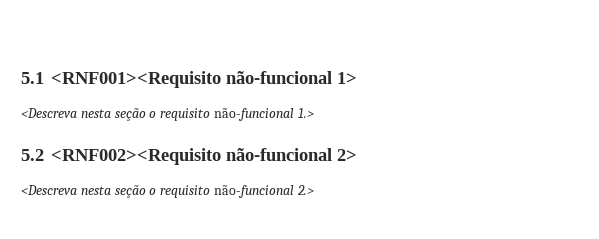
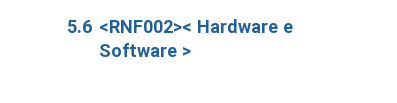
[21,71,357,88] [21,108,314,121] [21,148,357,165] [21,185,314,198] 5.1 <RNF001><Requisito não-funcional 1> // <Descreva nesta seção o requisito não-funcional 1.> // 5.2 <RNF002><Requisito não-funcional 2> // <Descreva nesta seção o requisito não-funcional 2.> -> [67,19,293,33] [98,43,191,57] 5.6 <RNF002>< Hardware e Software >

